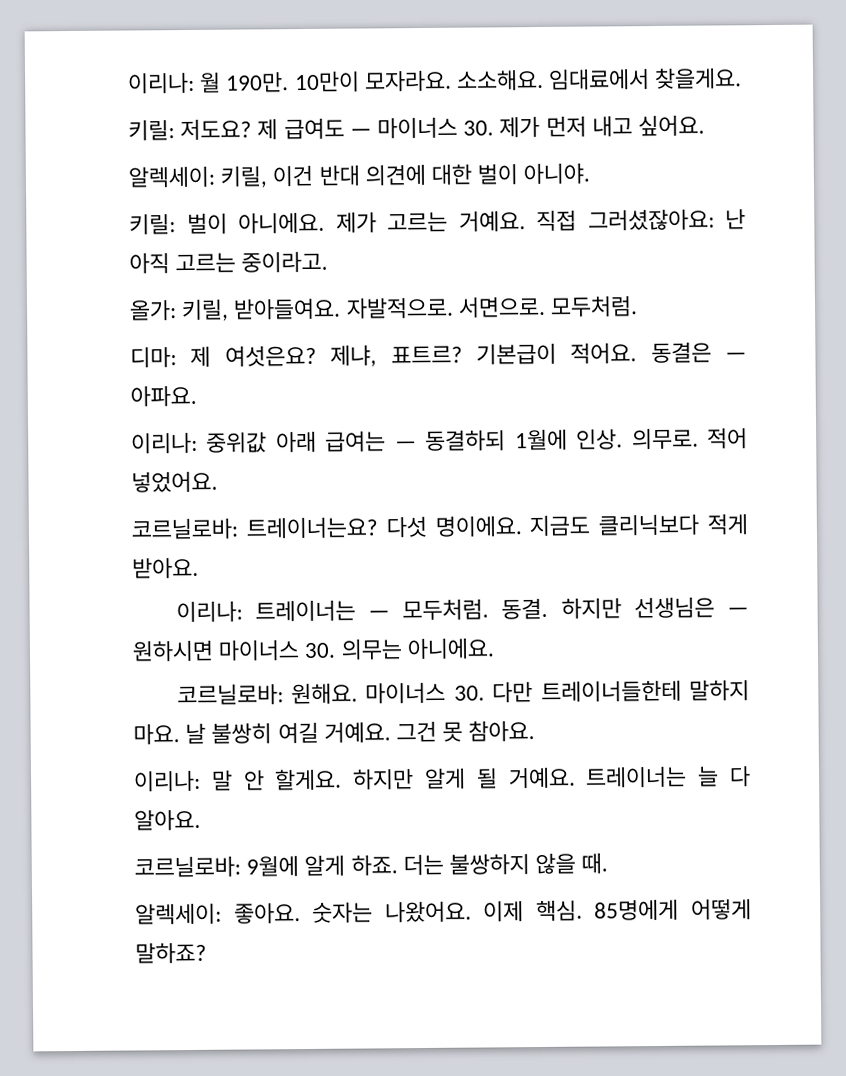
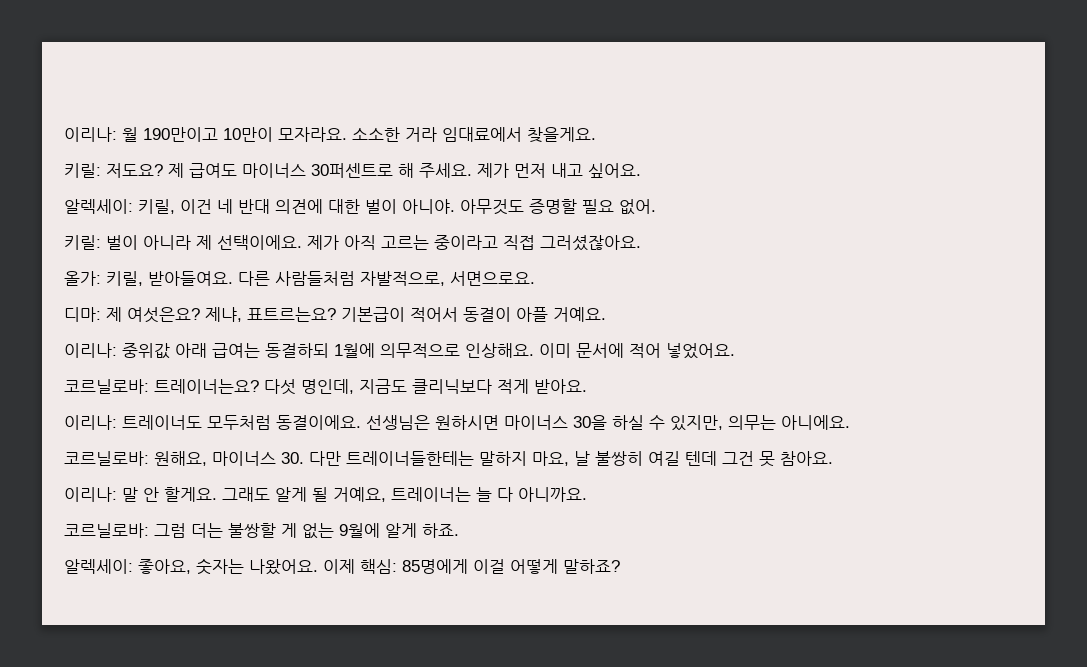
[226,71,290,93] 190만. -> [143,127,218,142] 190만이고
[456,68,545,91] 소소해요. -> [352,127,437,142] 소소한 거라
[349,116,495,139] — 마이너스 30. -> [242,163,472,178] 마이너스 30퍼센트로 해 주세요.
(314, 175) none -> [217,199,233,214] 네
[129,208,746,235] [129,250,329,274] // 키릴: 벌이 아니에요. 제가 고르는 거예요. 직접 그러셨잖아요: 난 아직 고르는 중이라고. -> [460,199,656,215] [64,235,641,251] 아무것도 증명할 필요 없어. // 키릴: 벌이 아니라 제 선택이에요. 제가 아직 고르는 중이라고 직접 그러셨잖아요.
[345,295,639,319] 자발적으로. 서면으로. 모두처럼. -> [238,271,535,286] 다른 사람들처럼 자발적으로, 서면으로요.
[390,341,747,365] [130,384,197,407] 표트르? 기본급이 적어요. 동결은 — 아파요. -> [247,307,606,322] 표트르는요? 기본급이 적어서 동결이 아플 거예요.
[394,441,417,450] — -> (260, 350) none
[576,427,699,450] 인상. 의무로. -> [380,343,624,358] 의무적으로 인상해요. 이미 문서에
[434,515,522,537] 명이에요. -> [301,379,354,394] 명인데,
[254,596,749,622] [132,639,337,662] 트레이너는 — 모두처럼. 동결. 하지만 선생님은 — 원하시면 마이너스 30. -> [122,415,723,431] 트레이너도 모두처럼 동결이에요. 선생님은 원하시면 마이너스 30을 하실 수 있지만,
[291,682,359,705] 원해요. -> [154,451,207,466] 원해요,
[540,679,750,703] [133,723,180,745] 트레이너들한테 말하지 마요. -> [346,451,569,466] 트레이너들한테는 말하지 마요,
[323,721,391,743] 거예요. -> [685,451,717,466] 텐데
[352,768,415,790] 하지만 -> [222,487,270,502] 그래도
[507,766,576,789] 거예요. -> [333,487,386,502] 거예요,
[134,808,201,831] [134,855,241,878] 알아요. // 코르닐로바: -> [518,487,587,502] [64,523,334,539] 아니까요. // 코르닐로바: 그럼 더는 불쌍할 게 없는
[402,852,609,876] [135,902,301,925] 더는 불쌍하지 않을 때. // 알렉세이: 좋아요. -> [64,559,191,574] // 알렉세이: 좋아요,
[535,898,680,922] 핵심. 85명에게 -> [360,559,505,574] 핵심: 85명에게 이걸

